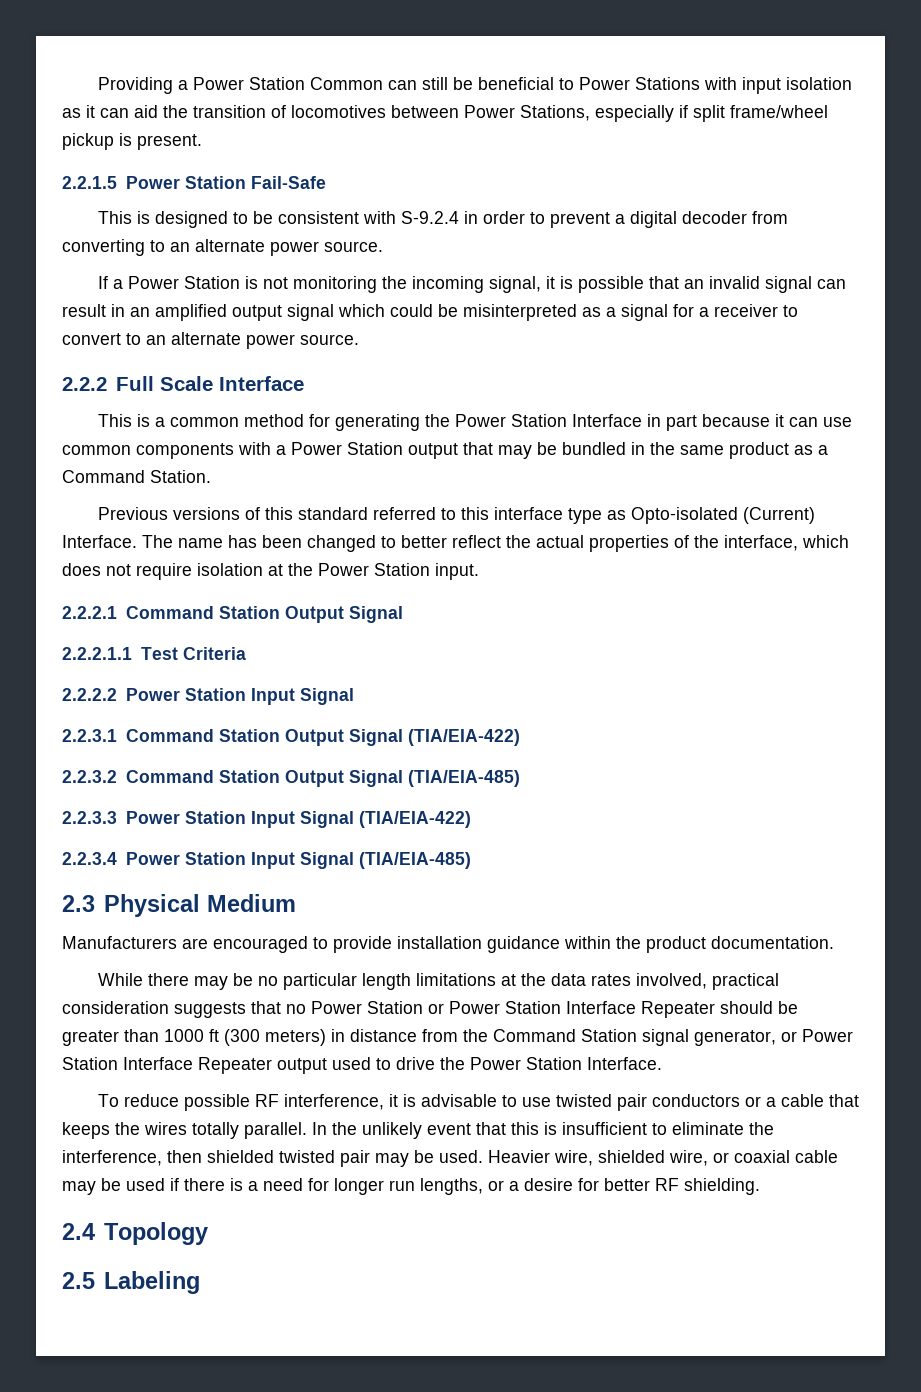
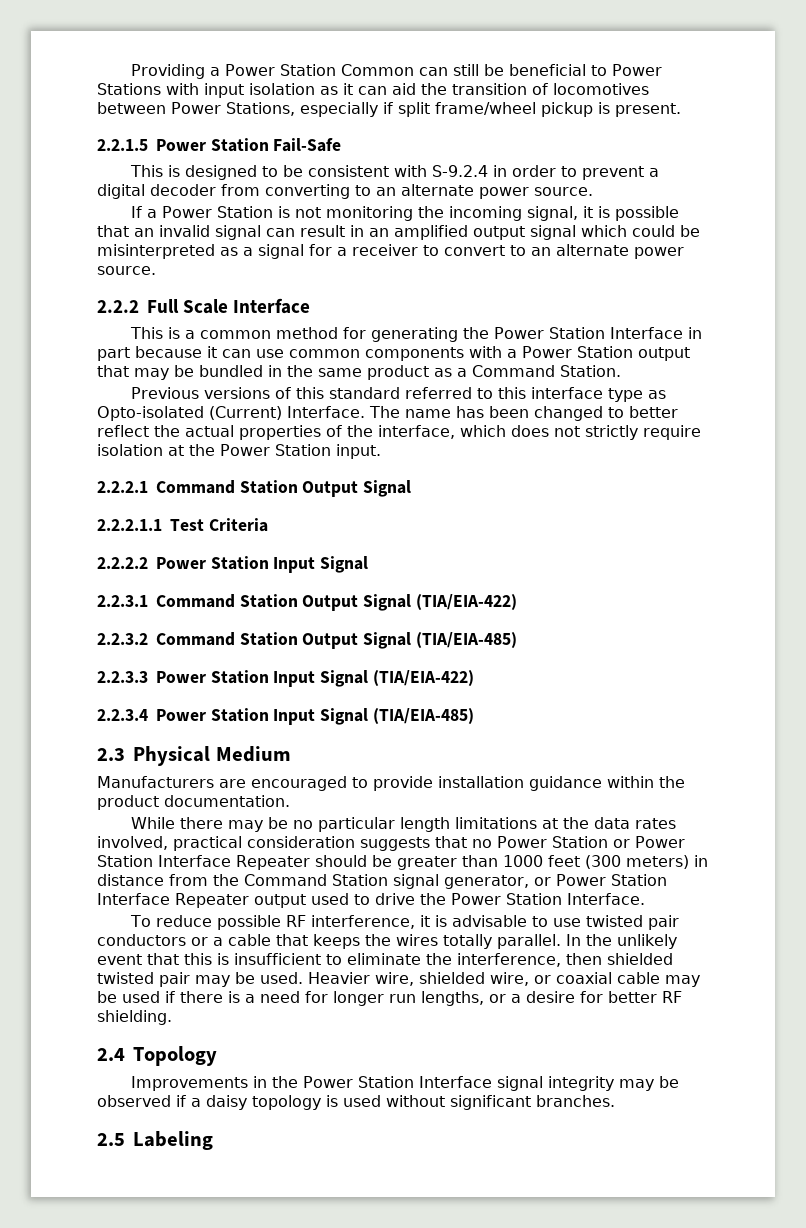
(131, 570) none -> [585,425,638,440] strictly
[209,1029,219,1042] ft -> [548,855,580,867] feet
(208, 1233) none -> [130,1076,679,1091] [97,1095,615,1110] // Improvements in the Power Station Interface signal integrity may be observed if a daisy topology is used without significant branches.

